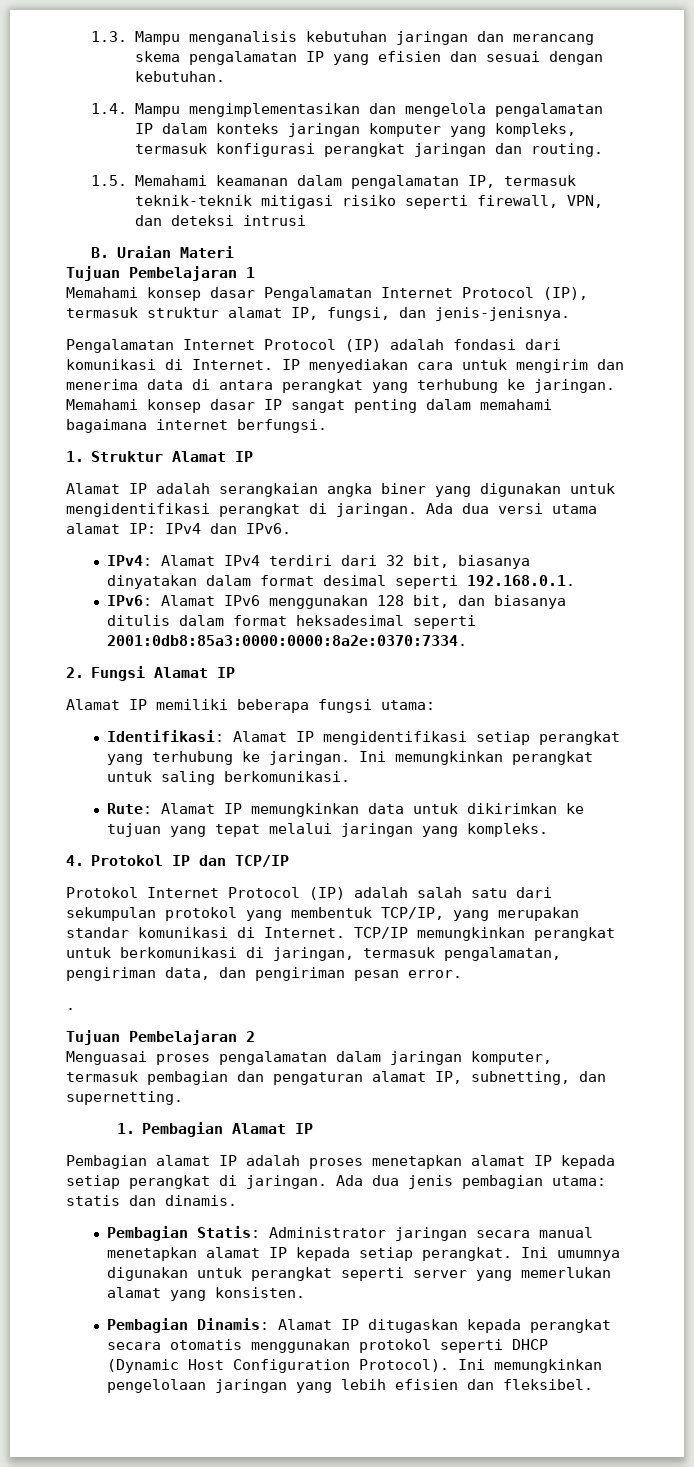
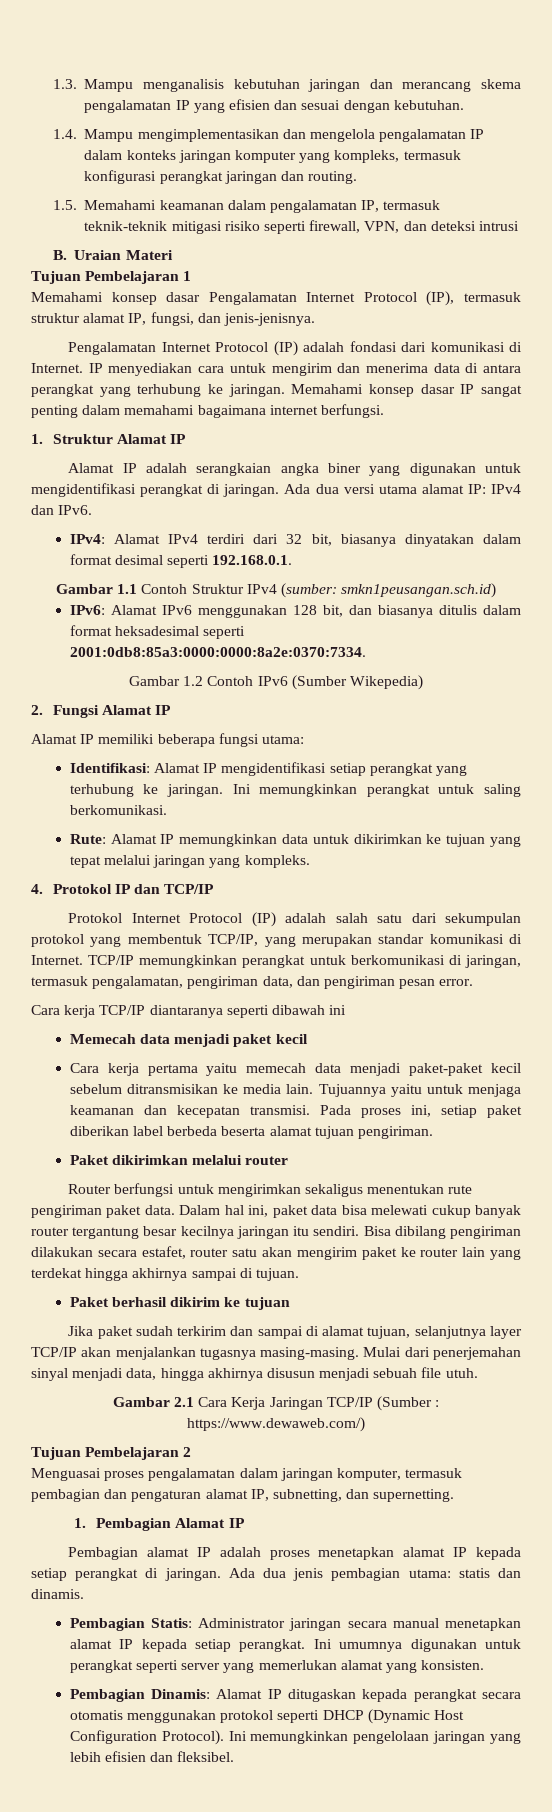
(576, 580) none -> [55,583,497,598] // Gambar 1.1 Contoh Struktur IPv4 (sumber: smkn1peusangan.sch.id)
(468, 640) none -> [129,675,423,690] // Gambar 1.2 Contoh IPv6 (Sumber Wikepedia)
[66,1008,75,1010] . -> [31,1005,347,1018] [69,1034,308,1047] [69,1063,521,1076] [69,1084,521,1097] [69,1105,522,1118] [69,1126,433,1139] [69,1155,289,1165] [68,1183,473,1197] [31,1205,521,1218] [31,1226,521,1239] [31,1246,521,1260] [31,1268,299,1281] [69,1297,290,1310] [68,1326,523,1339] [31,1347,521,1360] [31,1367,478,1381] [112,1396,440,1411] [187,1417,365,1432] Cara kerja TCP/IP diantaranya seperti dibawah ini // Memecah data menjadi paket kecil // Cara kerja pertama yaitu memecah data menjadi paket-paket kecil sebelum ditransmisikan ke media lain. Tujuannya yaitu untuk menjaga keamanan dan kecepatan transmisi. Pada proses ini, setiap paket diberikan label berbeda beserta alamat tujuan pengiriman. // Paket dikirimkan melalui router // Router berfungsi untuk mengirimkan sekaligus menentukan rute pengiriman paket data. Dalam hal ini, paket data bisa melewati cukup banyak router tergantung besar kecilnya jaringan itu sendiri. Bisa dibilang pengiriman dilakukan secara estafet, router satu akan mengirim paket ke router lain yang terdekat hingga akhirnya sampai di tujuan. // Paket berhasil dikirim ke tujuan // Jika paket sudah terkirim dan sampai di alamat tujuan, selanjutnya layer TCP/IP akan menjalankan tugasnya masing-masing. Mulai dari penerjemahan sinyal menjadi data, hingga akhirnya disusun menjadi sebuah file utuh. // Gambar 2.1 Cara Kerja Jaringan TCP/IP (Sumber : https://www.dewaweb.com/)

